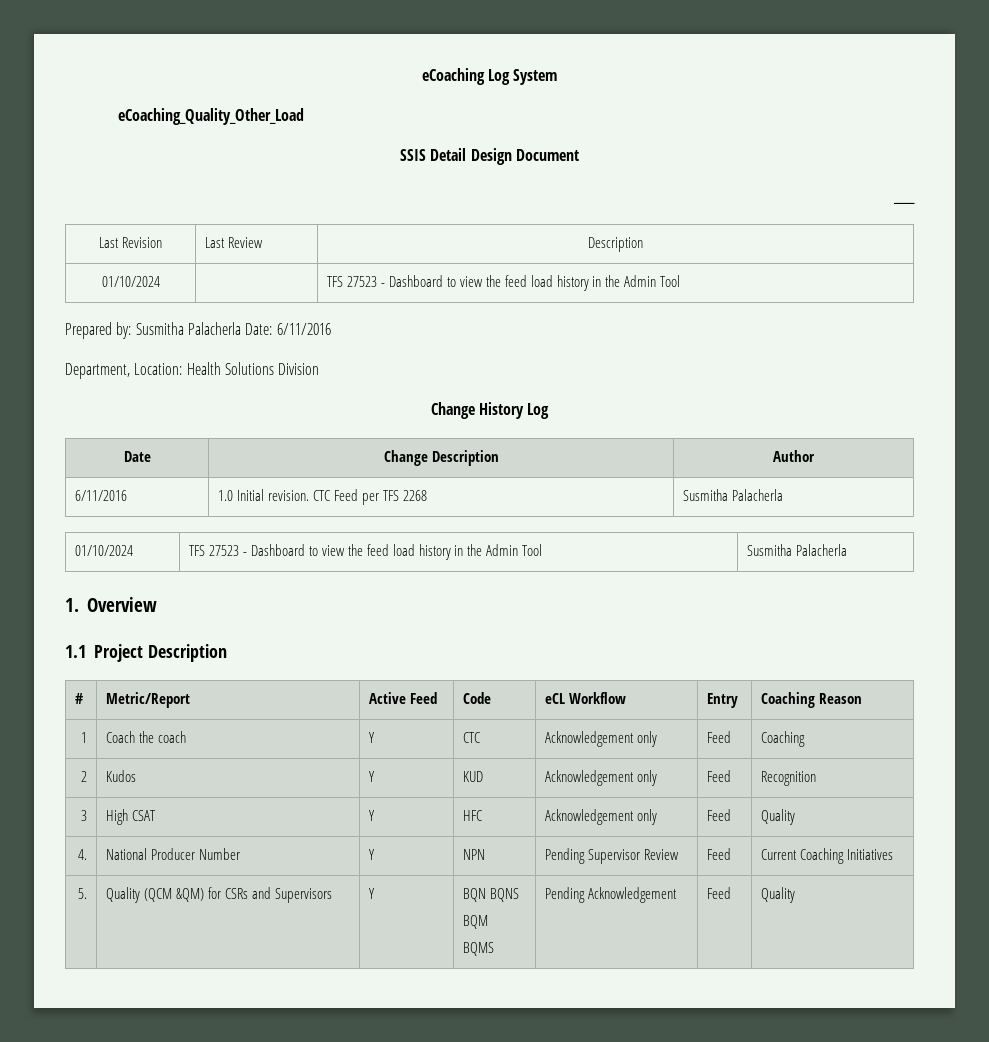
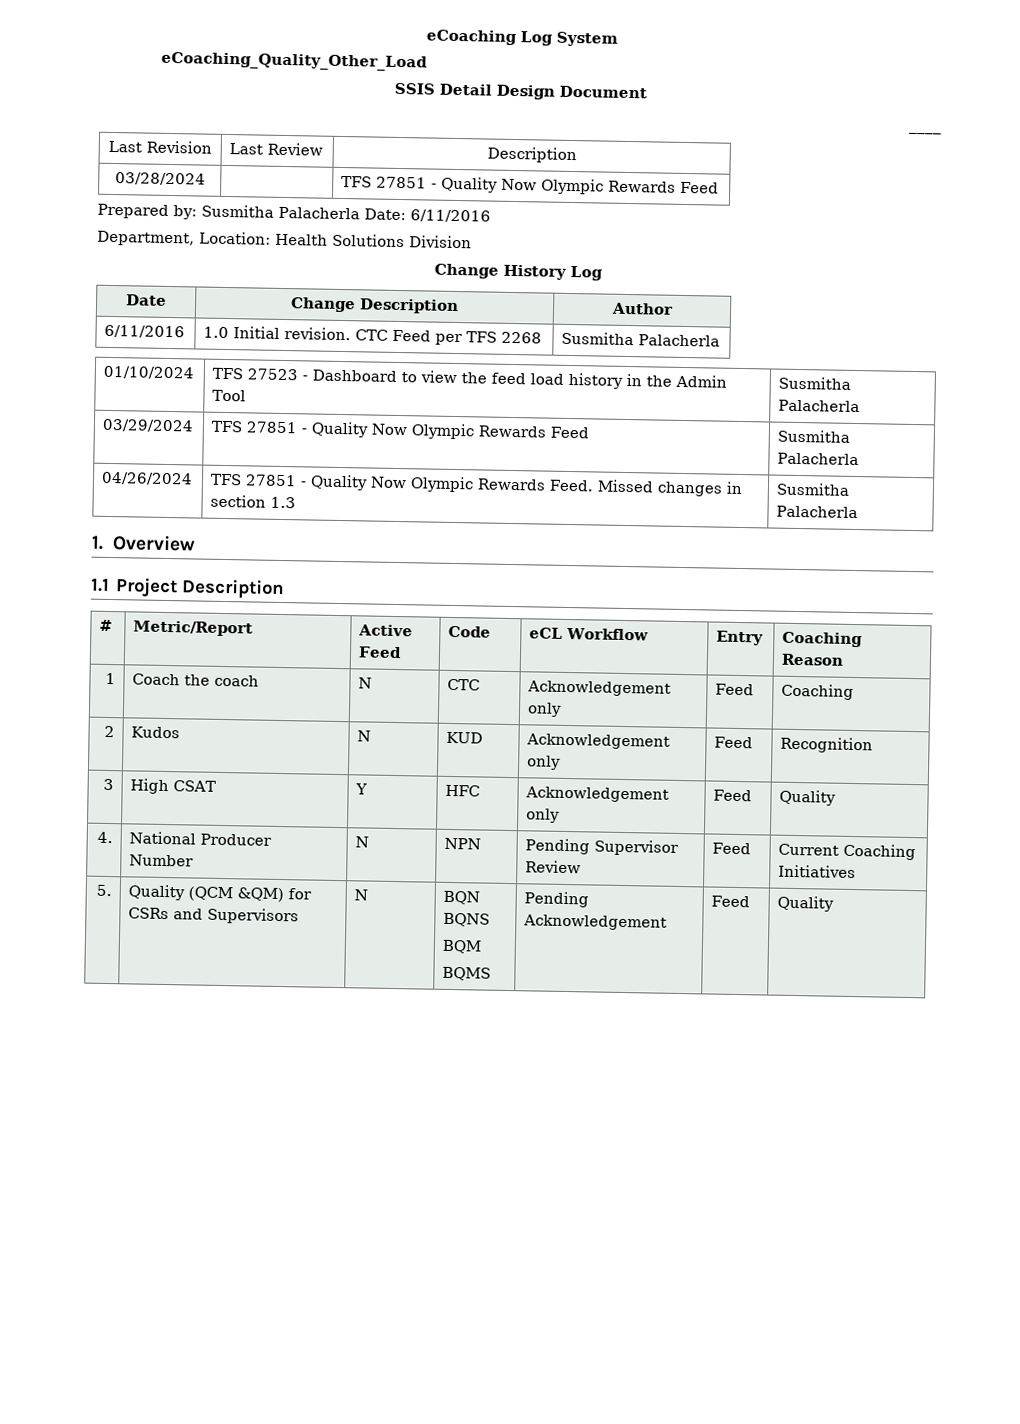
[101,276,160,287] [327,275,681,291] 01/10/2024 | | TFS 27523 - Dashboard to view the feed load history in the Admin Tool -> [114,172,206,186] [341,175,720,195] 03/28/2024 | | TFS 27851 - Quality Now Olympic Rewards Feed
(848, 550) none -> [102,418,195,433] [211,420,590,440] [777,429,851,443] [777,452,860,466] [101,471,194,486] [210,473,744,497] [210,494,297,509] [776,482,851,496] [776,505,859,519] // 03/29/2024 | TFS 27851 - Quality Now Olympic Rewards Feed | Susmitha Palacherla // 04/26/2024 | TFS 27851 - Quality Now Olympic Rewards Feed. Missed changes in section 1.3 | Susmitha Palacherla
[369,732,376,743] Y -> [358,677,373,689] N
[369,771,376,782] Y -> [357,730,372,742] N
[369,849,376,860] Y -> [355,836,370,848] N
[369,888,376,899] Y -> [354,889,369,901] N

